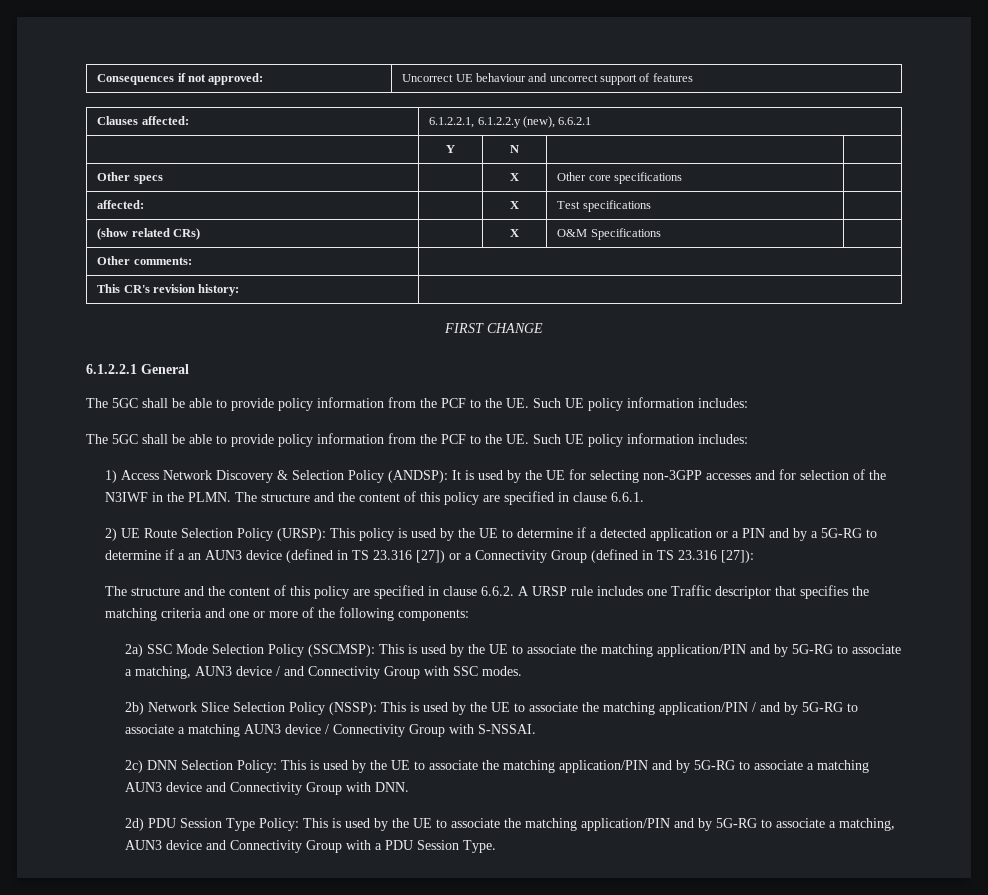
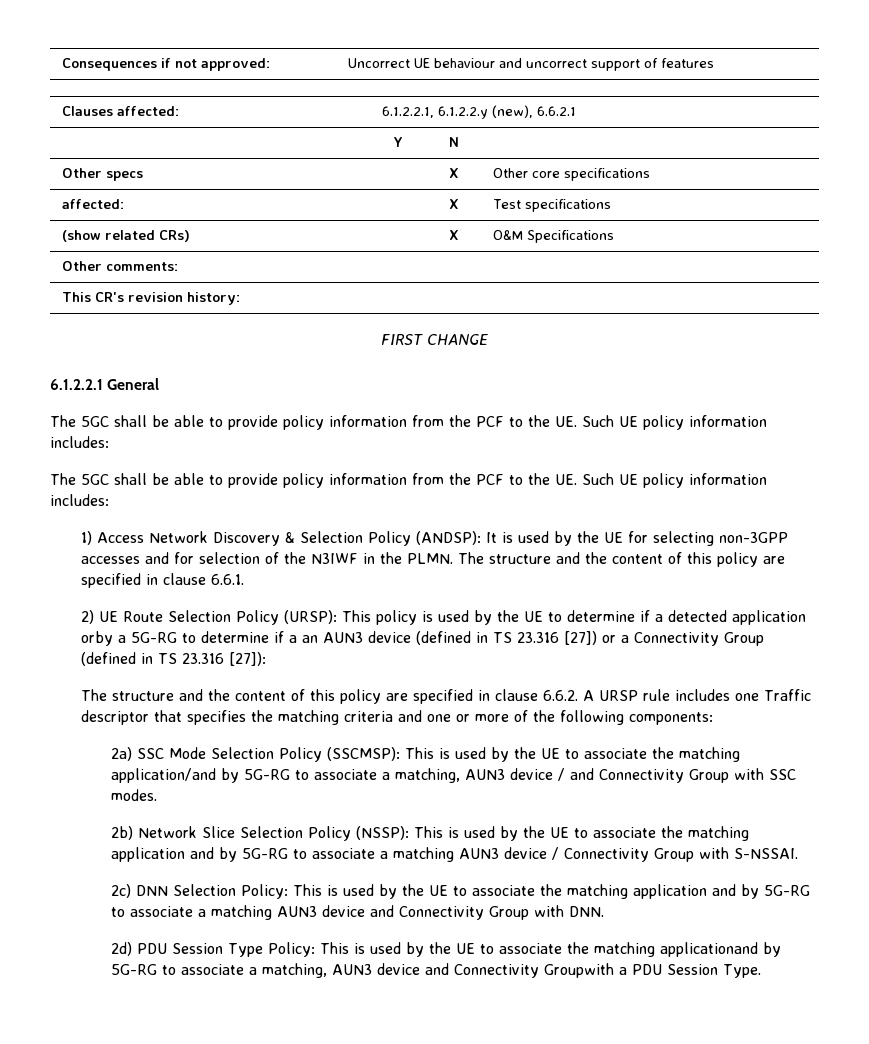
[716,528,808,541] or a PIN and by -> [80,631,113,646] orby
[656,644,770,657] application/PIN and -> [111,768,217,783] application/and
[658,702,756,715] application/PIN / -> [111,847,186,862] application
[558,760,648,773] application/PIN -> [633,884,708,899] application
[580,818,694,831] application/PIN and -> [660,942,759,957] applicationand
[305,840,371,853] Group with -> [544,963,615,978] Groupwith

